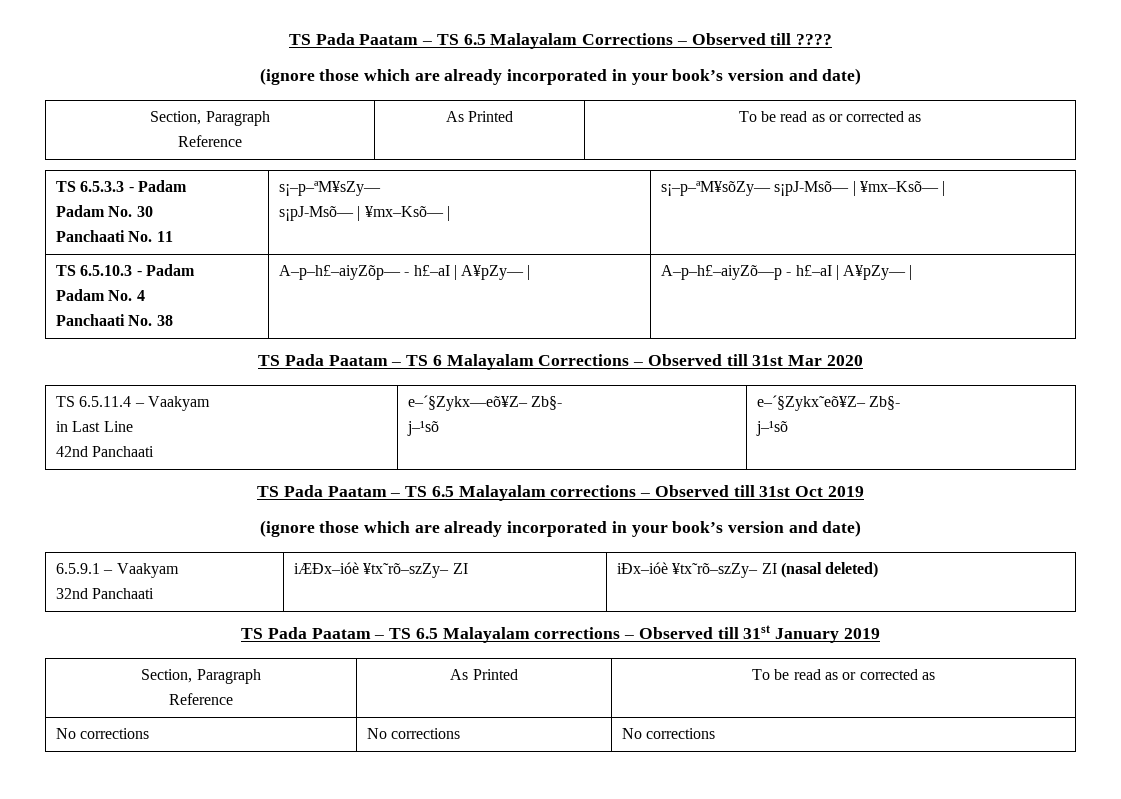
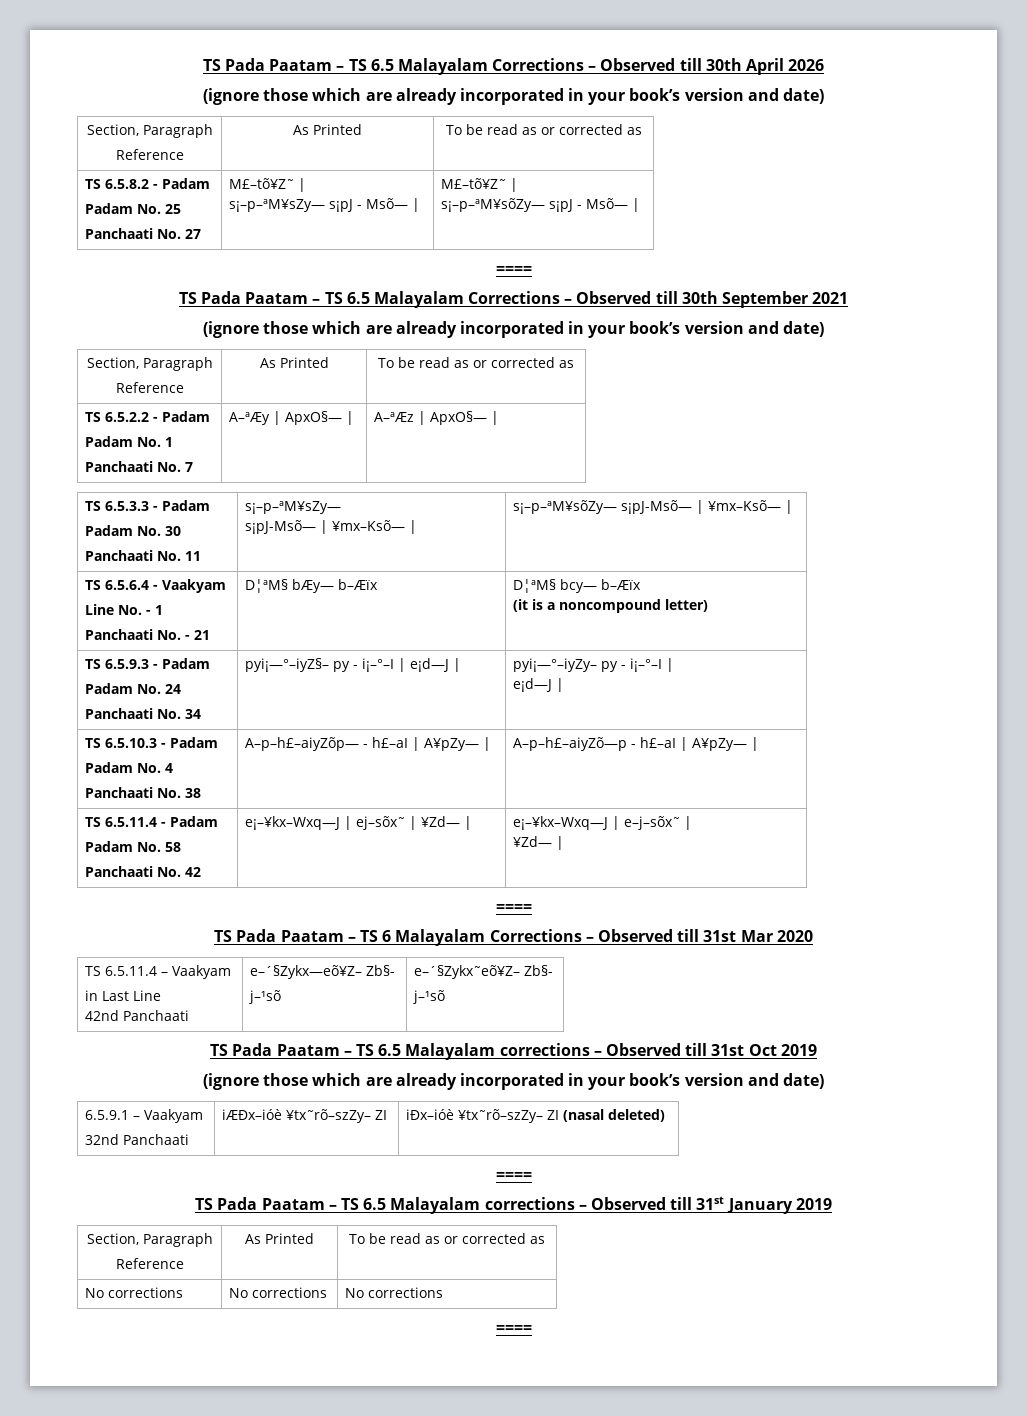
[795,34,832,45] ???? -> [705,58,825,75] 30th April 2026
(922, 118) none -> [85,178,211,189] [85,203,182,214] [85,228,202,239] [229,178,307,192] [229,198,421,212] [441,178,519,192] [441,198,641,212] [495,266,532,274] [178,291,849,308] [202,321,825,338] [86,357,213,371] [115,382,184,393] [259,357,329,368] [378,357,574,368] [85,411,211,422] [85,436,174,447] [85,461,194,472] [229,411,355,425] [374,411,500,425] // TS 6.5.8.2 - Padam // Padam No. 25 // Panchaati No. 27 | M£–tõ¥Z˜ | // s¡–p–ªM¥sZy— s¡pJ - Msõ— | | M£–tõ¥Z˜ | // s¡–p–ªM¥sõZy— s¡pJ - Msõ— | // ==== // TS Pada Paatam – TS 6.5 Malayalam Corrections – Observed till 30th September 2021 // (ignore those which are already incorporated in your book’s version and date) // Section, Paragraph // Reference | As Printed | To be read as or corrected as // TS 6.5.2.2 - Padam // Padam No. 1 // Panchaati No. 7 | A–ªÆy | ApxO§— | | A–ªÆz | ApxO§— |
(946, 188) none -> [85,579,227,593] [85,604,164,615] [85,629,211,640] [245,579,379,593] [513,579,642,593] [513,599,709,613] [85,658,211,669] [85,683,182,694] [85,708,202,719] [245,658,462,672] [513,658,675,672] [513,678,565,692] // TS 6.5.6.4 - Vaakyam // Line No. - 1 // Panchaati No. - 21 | D¦ªM§ bÆy— b–Æïx | D¦ªM§ bcy— b–Æïx // (it is a noncompound letter) // TS 6.5.9.3 - Padam // Padam No. 24 // Panchaati No. 34 | pyi¡—°–iyZ§– py - i¡–°–I | e¡d—J | | pyi¡—°–iyZy– py - i¡–°–I | // e¡d—J |
(913, 272) none -> [85,816,219,827] [85,841,182,852] [85,866,202,877] [245,816,473,830] [513,816,693,830] [513,836,565,850] [495,904,532,912] // TS 6.5.11.4 - Padam // Padam No. 58 // Panchaati No. 42 | e¡–¥kx–Wxq—J | ej–sõx˜ | ¥Zd— | | e¡–¥kx–Wxq—J | e–j–sõx˜ | // ¥Zd— | // ====
(879, 570) none -> [495,1172,532,1180] // ====
(716, 733) none -> [495,1325,532,1333] // ====

